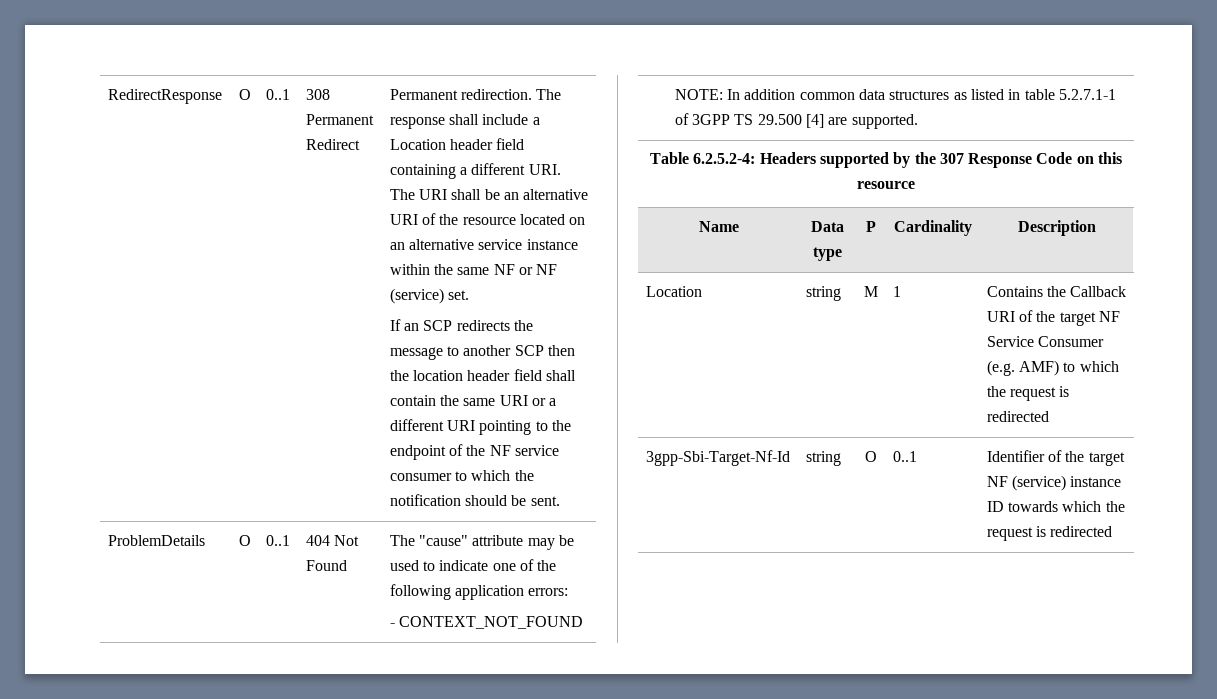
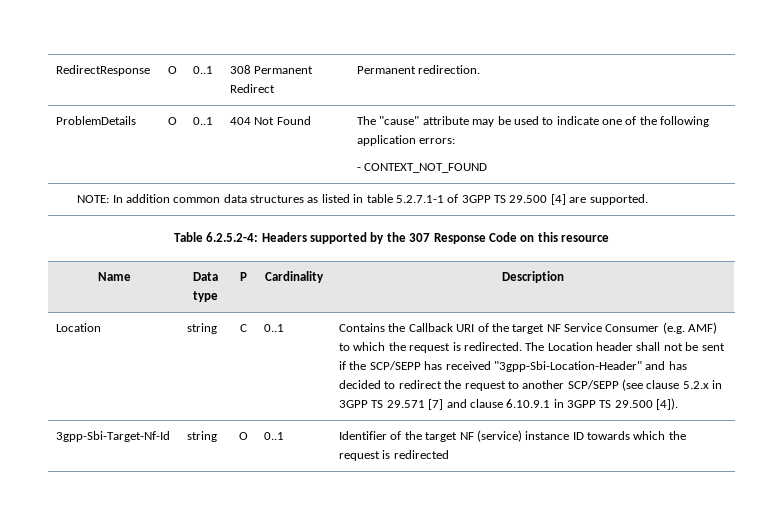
[536,89,562,100] [389,114,540,129] [389,138,525,150] [389,163,561,179] [389,189,589,200] [389,213,586,225] [389,239,578,250] [389,264,558,275] [389,288,469,304] [389,319,533,331] [389,345,575,360] [389,369,576,381] [389,395,557,406] [389,419,571,435] [389,444,559,460] [389,470,534,481] [389,494,560,506] The response shall include a Location header field containing a different URI. The URI shall be an alternative URI of the resource located on an alternative service instance within the same NF or NF (service) set. // If an SCP redirects the message to another SCP then the location header field shall contain the same URI or a different URI pointing to the endpoint of the NF service consumer to which the notification should be sent. -> (481, 69) none
[863,286,878,297] [892,286,901,297] M | 1 -> [240,324,247,332] [264,324,285,332] C | 0..1
[986,411,1049,422] redirected -> [463,342,725,351] [339,361,687,372] [339,379,723,391] [339,398,679,410] redirected. The Location header shall not be sent if the SCP/SEPP has received "3gpp-Sbi-Location-Header" and has decided to redirect the request to another SCP/SEPP (see clause 5.2.x in 3GPP TS 29.571 [7] and clause 6.10.9.1 in 3GPP TS 29.500 [4]).

